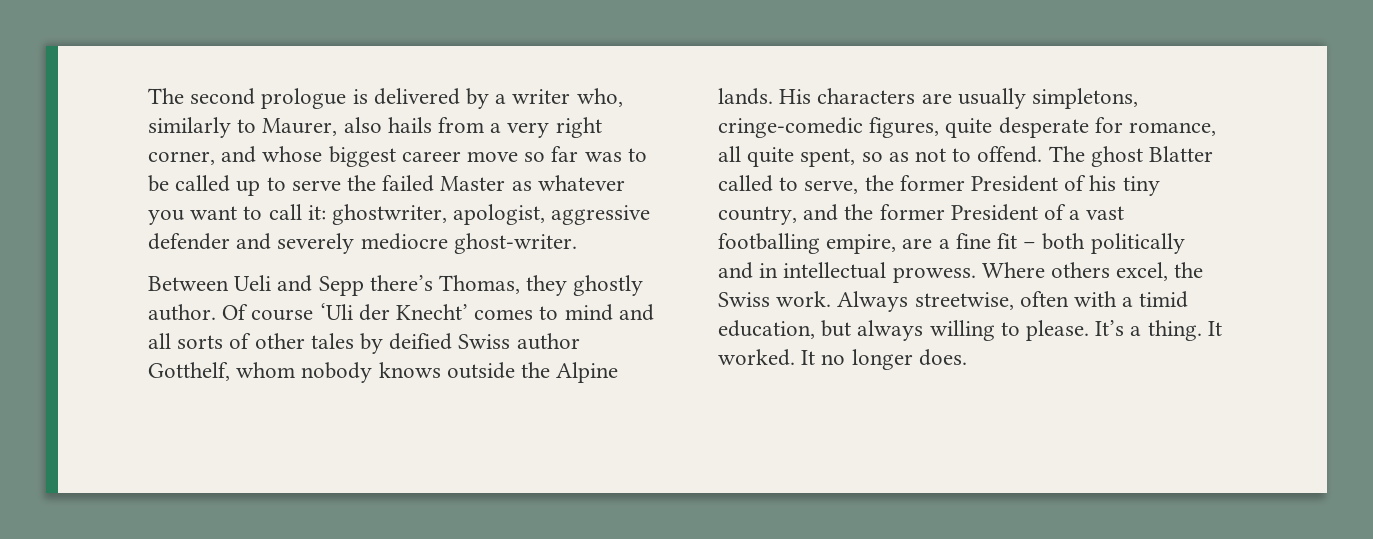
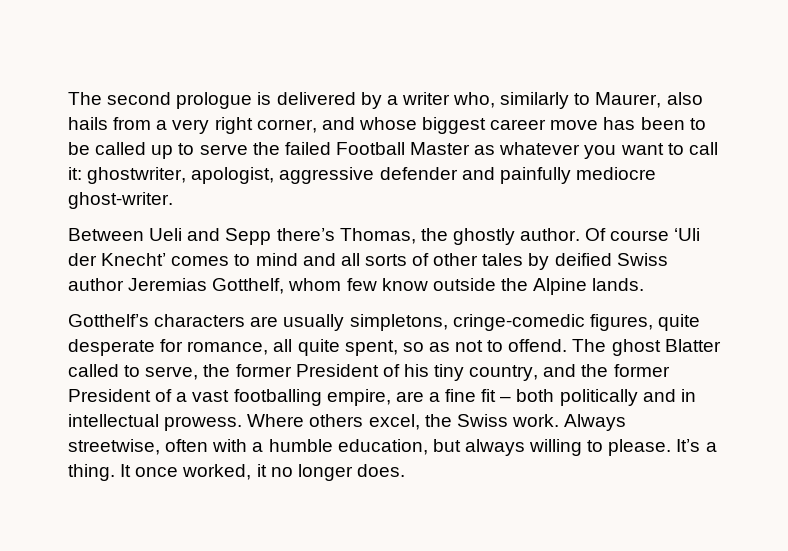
[524,146,622,162] so far was -> [603,117,685,130] has been
(435, 183) none -> [335,142,405,155] Football
[277,233,355,254] severely -> [499,167,571,184] painfully
[526,275,568,296] they -> [420,228,448,241] the
(580, 341) none -> [128,278,208,291] Jeremias
[301,362,441,383] nobody knows -> [346,278,428,291] few know
[779,89,812,104] His -> [68,314,149,327] // Gotthelf’s
[1139,291,1189,308] timid -> [268,439,333,452] humble
[718,349,816,366] worked. It -> [135,464,267,480] once worked, it

